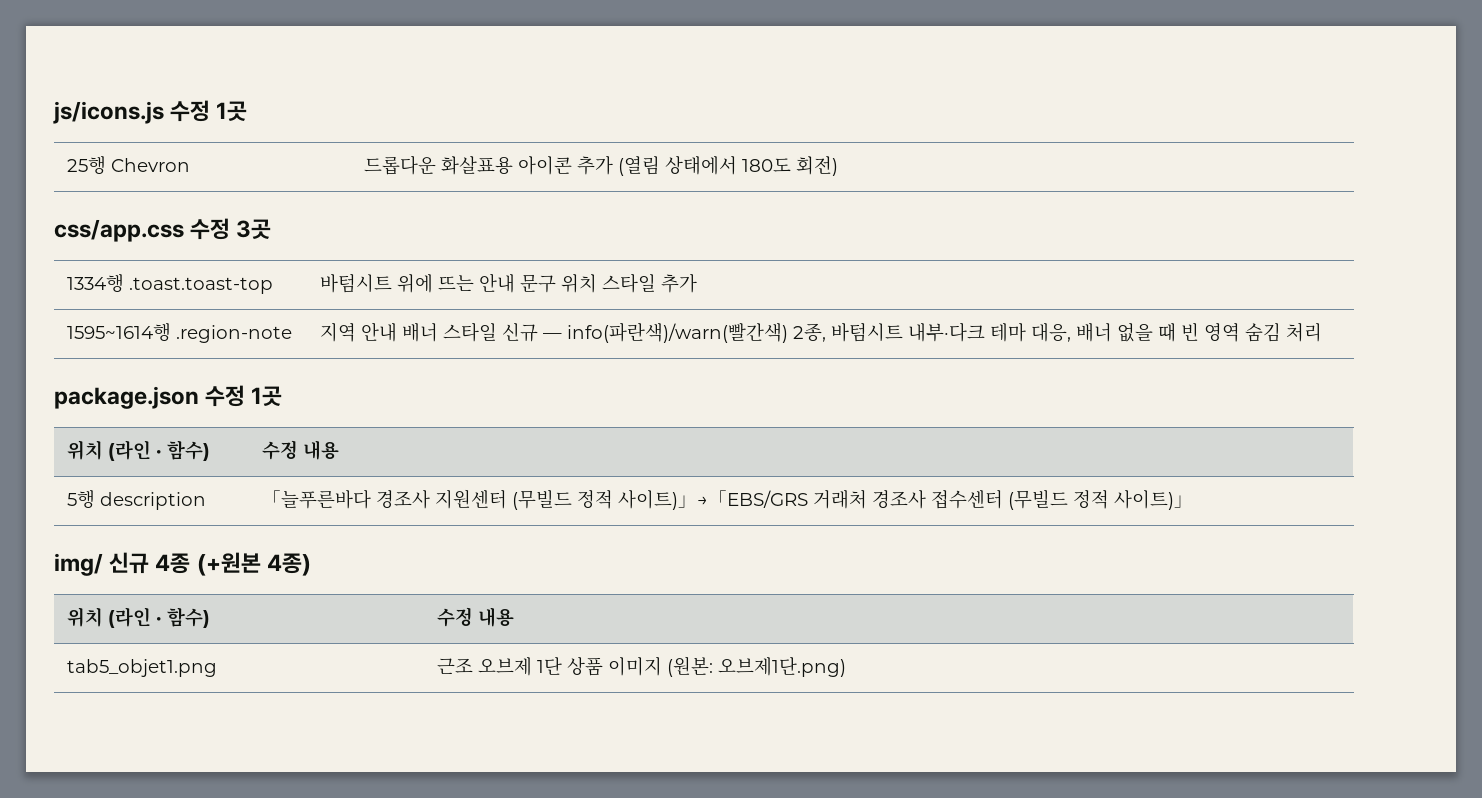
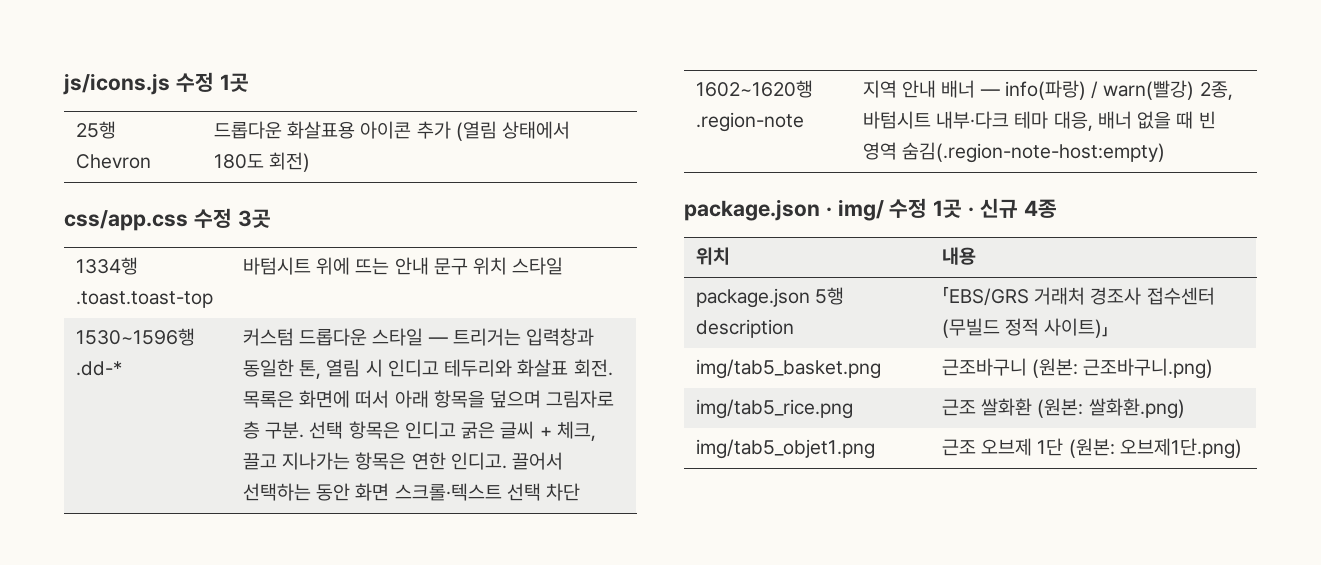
[661,274,698,293] [67,323,172,342] 추가 // 1595~1614행 -> [75,328,195,346] [75,361,122,376] [242,328,595,346] [242,359,613,379] [242,390,615,408] [242,421,596,441] [242,452,564,470] [242,483,581,501] [695,80,813,98] // 1530~1596행 .dd-* | 커스텀 드롭다운 스타일 — 트리거는 입력창과 동일한 톤, 열림 시 인디고 테두리와 화살표 회전. 목록은 화면에 떠서 아래 항목을 덮으며 그림자로 층 구분. 선택 항목은 인디고 굵은 글씨 + 체크, 끌고 지나가는 항목은 연한 인디고. 끌어서 선택하는 동안 화면 스크롤·텍스트 선택 차단 // 1602~1620행
[443,322,789,343] 스타일 신규 — info(파란색)/warn(빨간색) -> [979,80,1195,100] — info(파랑) / warn(빨강)
[1245,322,1323,342] [54,385,283,409] [67,440,211,461] [262,440,340,460] 숨김 처리 // package.json 수정 1곳 // 위치 (라인 · 함수) | 수정 내용 // -> [902,142,1166,163] [684,198,1057,221] [695,247,730,265] [941,247,976,265] [695,288,810,308] 숨김(.region-note-host:empty) // package.json · img/ 수정 1곳 · 신규 4종 // 위치 | 내용 // package.json
[281,489,728,510] 늘푸른바다 경조사 지원센터 (무빌드 정적 사이트)」→「 -> (949, 294) none
[54,552,311,576] [67,607,211,628] [437,607,515,627] [67,659,218,677] // img/ 신규 4종 (+원본 4종) // 위치 (라인 · 함수) | 수정 내용 // tab5_objet1.png -> [695,359,881,379] [941,358,1214,379] [695,399,853,419] [941,398,1185,419] [695,439,875,459] // img/tab5_basket.png | 근조바구니 (원본: 근조바구니.png) // img/tab5_rice.png | 근조 쌀화환 (원본: 쌀화환.png) // img/tab5_objet1.png
[567,656,663,676] 상품 이미지 -> (1064, 447) none

